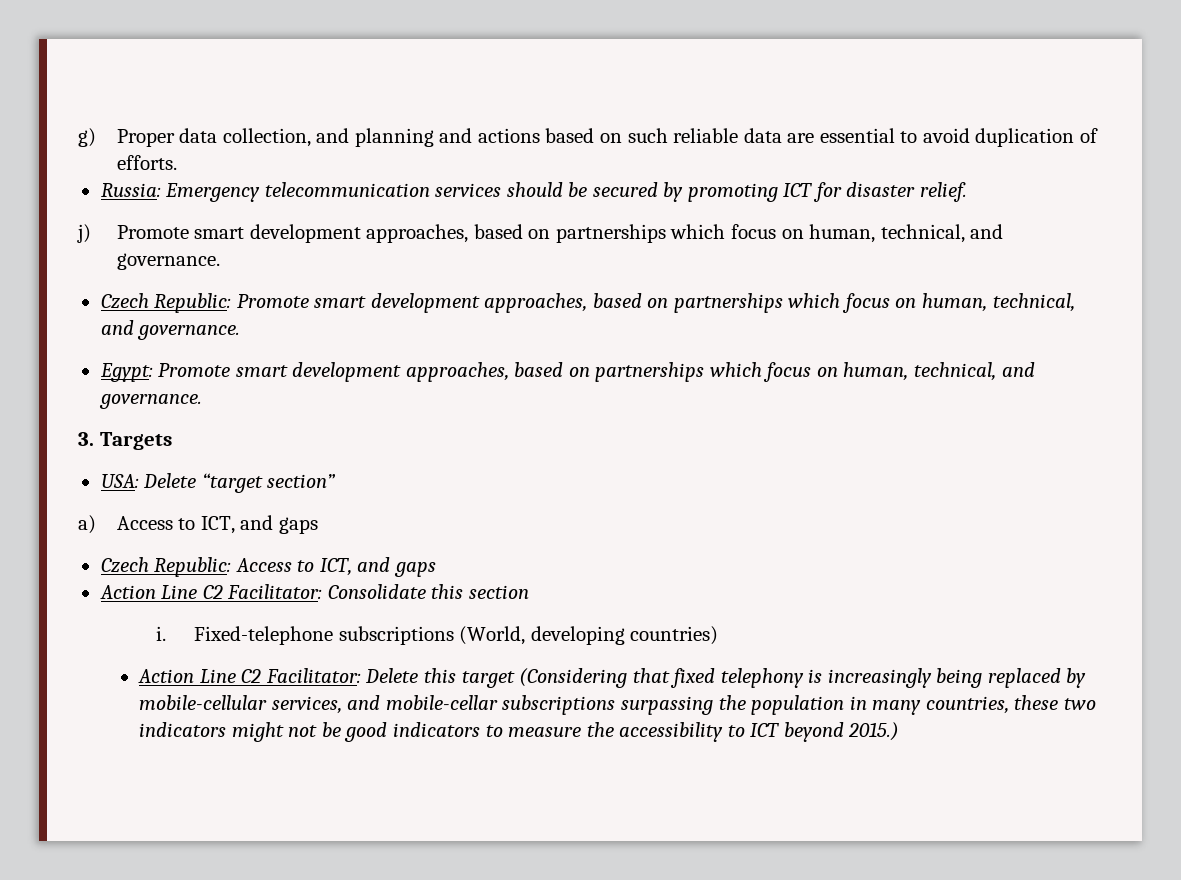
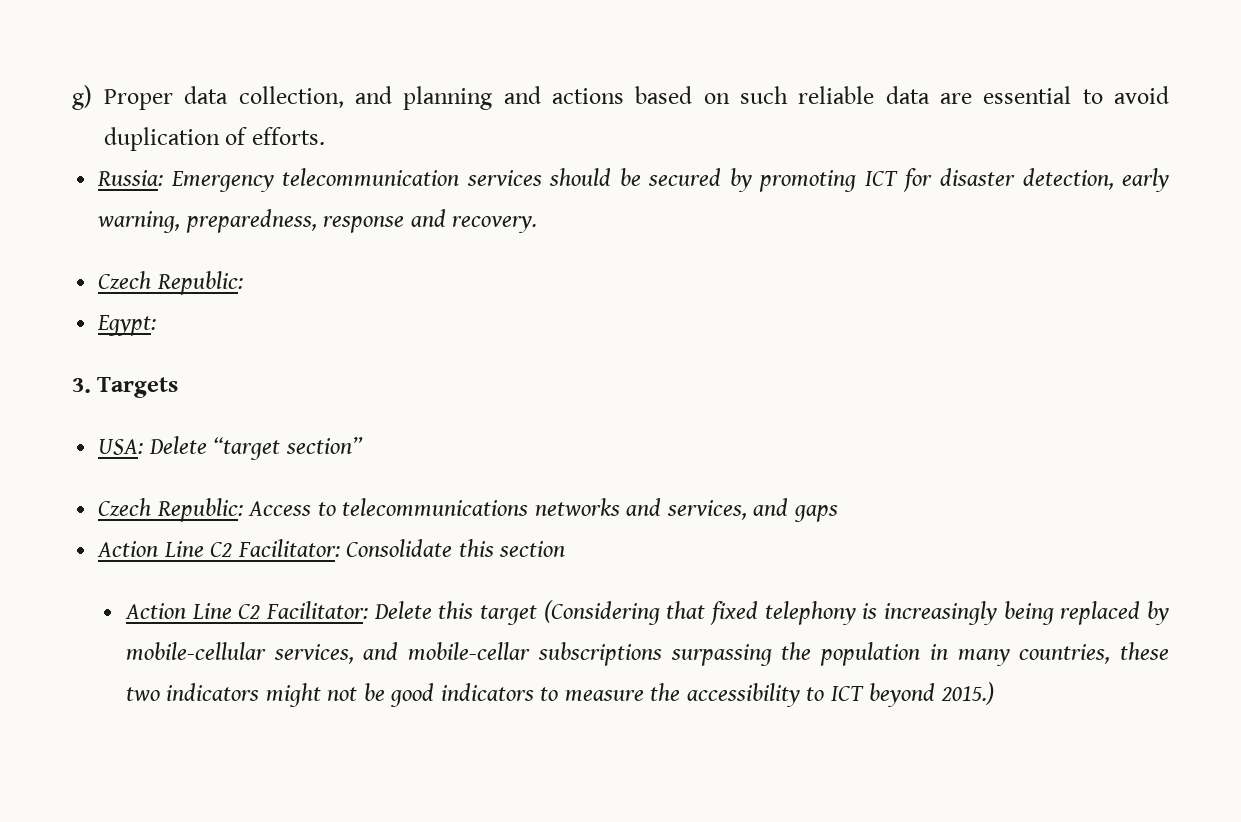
[919,182,967,202] [77,224,1004,243] [116,253,220,270] [100,293,1075,313] [100,320,241,340] [99,362,1035,382] [98,394,202,409] relief. // j) Promote smart development approaches, based on partnerships which focus on human, technical, and governance. // Czech Republic: Promote smart development approaches, based on partnerships which focus on human, technical, and governance. // Egypt: Promote smart development approaches, based on partnerships which focus on human, technical, and governance. -> [1022,168,1169,192] [97,209,538,233] [98,271,243,295] [97,315,157,336] detection, early warning, preparedness, response and recovery. // Czech Republic: // Egypt:
[78,515,318,534] // a) Access to ICT, and gaps -> (363, 445) none
[319,558,352,576] ICT, -> [342,498,747,520] telecommunications networks and services,
[155,626,719,645] // i. Fixed-telephone subscriptions (World, developing countries) -> (566, 549) none

